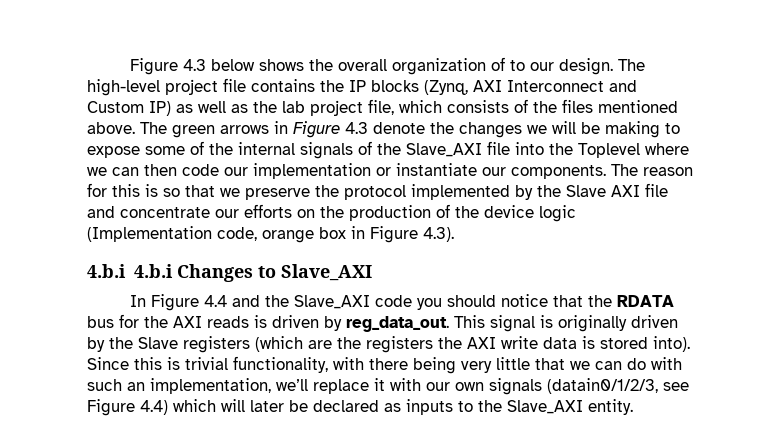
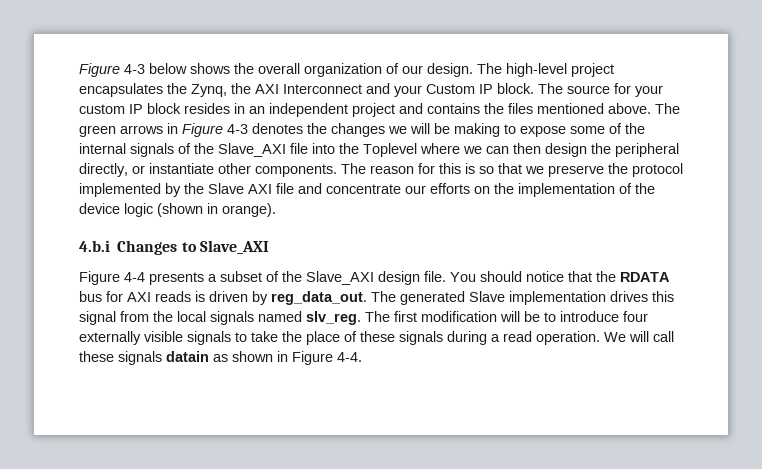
[130,58,207,75] Figure 4.3 -> [79,63,145,77] Figure 4-3
[510,60,526,71] to -> (399, 68) none
[223,78,637,95] [87,99,528,116] file contains the IP blocks (Zynq, AXI Interconnect and Custom IP) as well as the lab project file, which consists of -> [79,83,663,97] [79,103,480,117] encapsulates the Zynq, the AXI Interconnect and your Custom IP block. The source for your custom IP block resides in an independent project and contains
[345,122,425,134] 4.3 denote -> [227,123,303,134] 4-3 denotes
[182,163,371,179] code our implementation -> [545,143,679,157] [79,163,128,177] design the peripheral directly,
[482,167,506,176] our -> [218,163,251,174] other
[349,205,431,221] production -> [518,183,615,197] implementation
[87,226,454,243] [87,264,173,278] (Implementation code, orange box in Figure 4.3). // 4.b.i 4.b.i -> [157,203,276,217] [79,240,110,252] (shown in orange). // 4.b.i
[130,294,443,311] In Figure 4.4 and the Slave_AXI code you -> [79,271,476,285] Figure 4-4 presents a subset of the Slave_AXI design file. You
[144,316,168,328] the -> (123, 296) none
[454,315,678,332] [87,336,690,353] [87,356,682,374] [87,378,689,395] [87,399,633,416] This signal is originally driven by the Slave registers (which are the registers the AXI write data is stored into). Since this is trivial functionality, with there being very little that we can do with such an implementation, we’ll replace it with our own signals (datain0/1/2/3, see Figure 4.4) which will later be declared as inputs to the Slave_AXI entity. -> [371,291,674,305] [79,311,648,325] [79,331,674,345] [79,351,362,365] The generated Slave implementation drives this signal from the local signals named slv_reg. The first modification will be to introduce four externally visible signals to take the place of these signals during a read operation. We will call these signals datain as shown in Figure 4-4.

